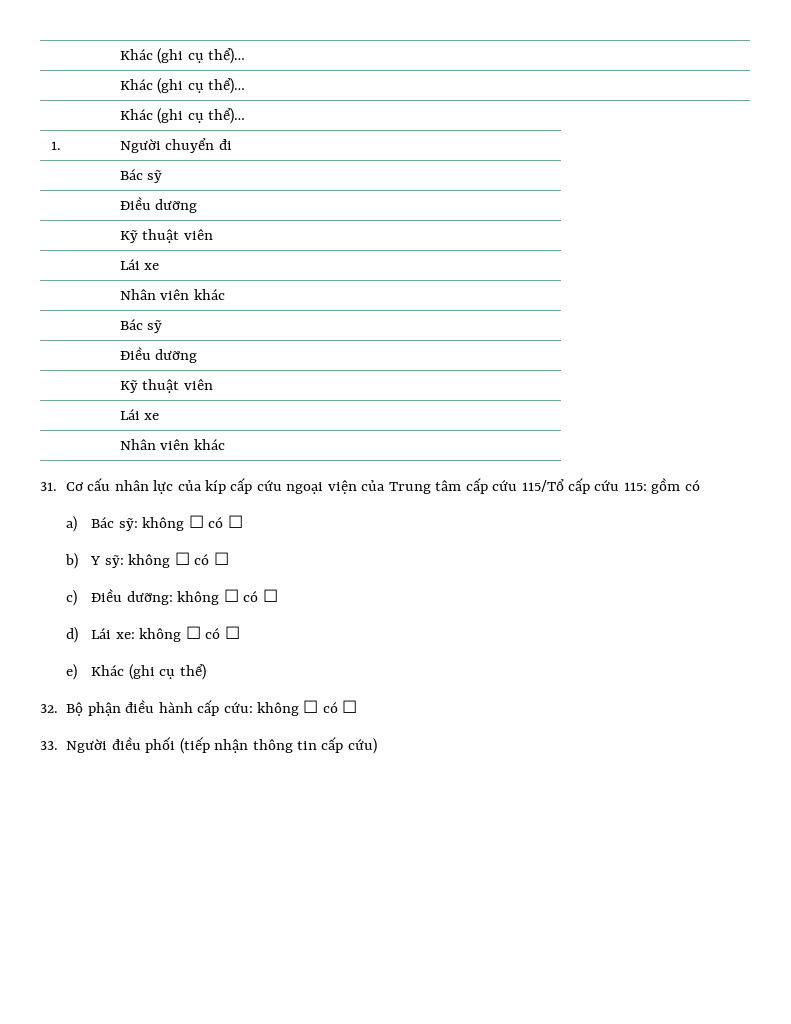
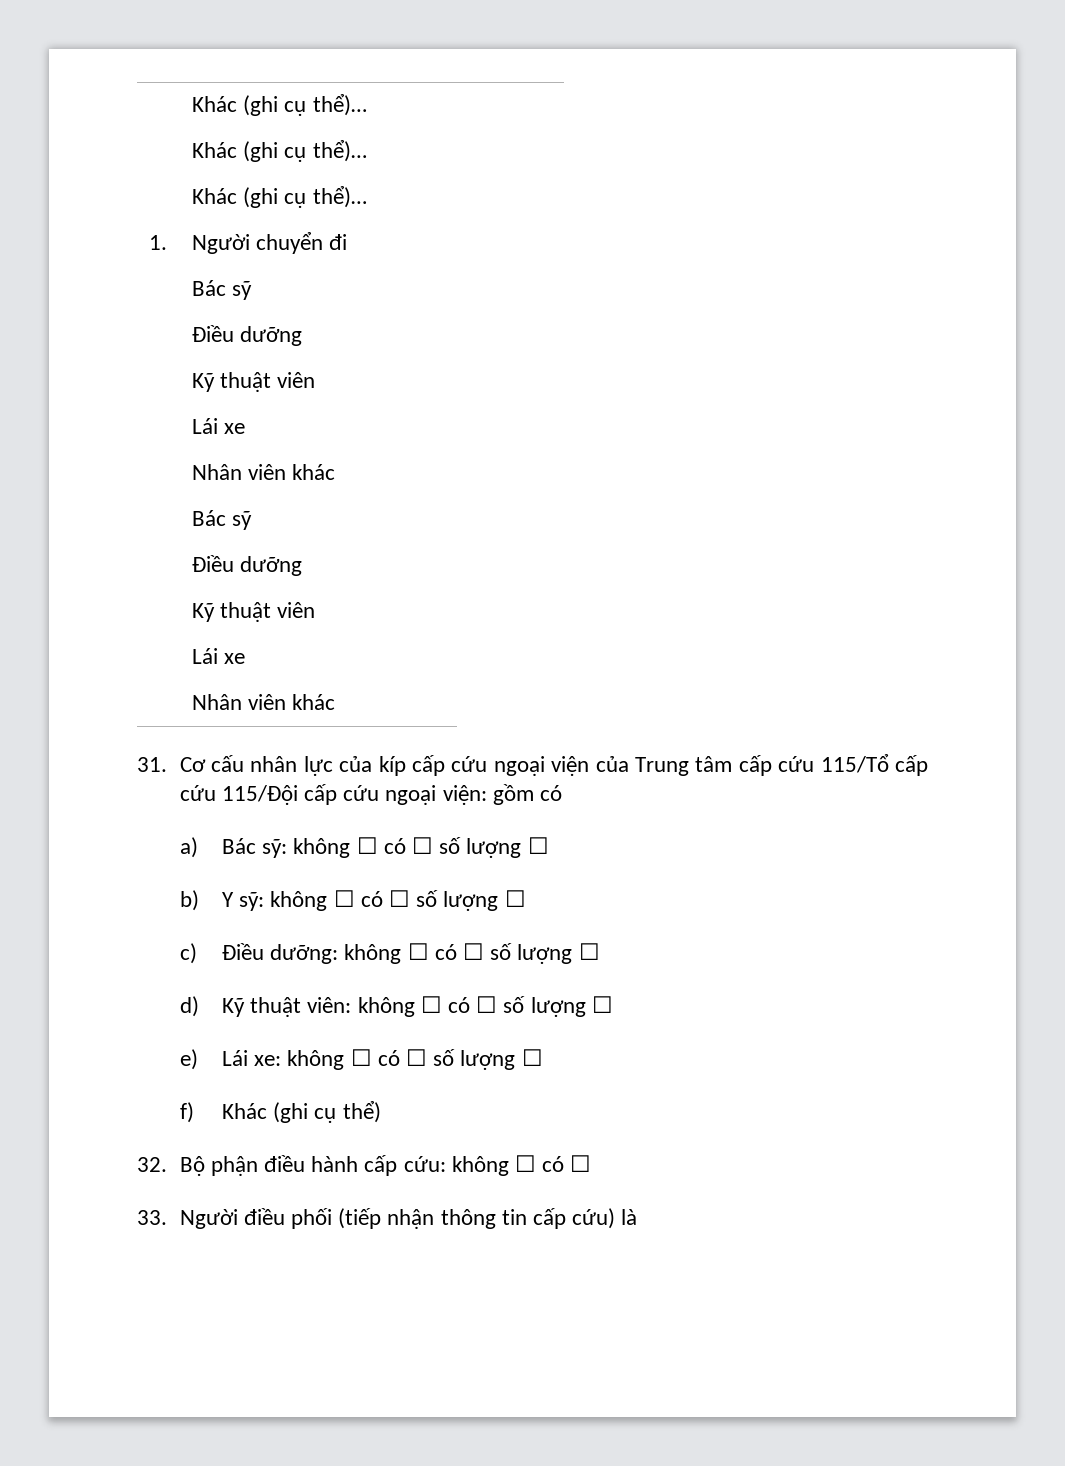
[623,482,647,491] 115: -> [221,784,487,805] 115/Đội cấp cứu ngoại viện:
(243, 521) none -> [439,837,549,858] số lượng ☐
(229, 558) none -> [416,890,526,911] số lượng ☐
[65,627,78,643] // d) -> [490,943,600,964] [179,996,613,1017] [179,1049,198,1070] số lượng ☐ // d) Kỹ thuật viên: không ☐ có ☐ số lượng ☐ // e)
[65,664,77,680] // e) -> [433,1049,543,1070] [179,1102,194,1123] số lượng ☐ // f)
(377, 746) none -> [621,1209,638,1225] là

